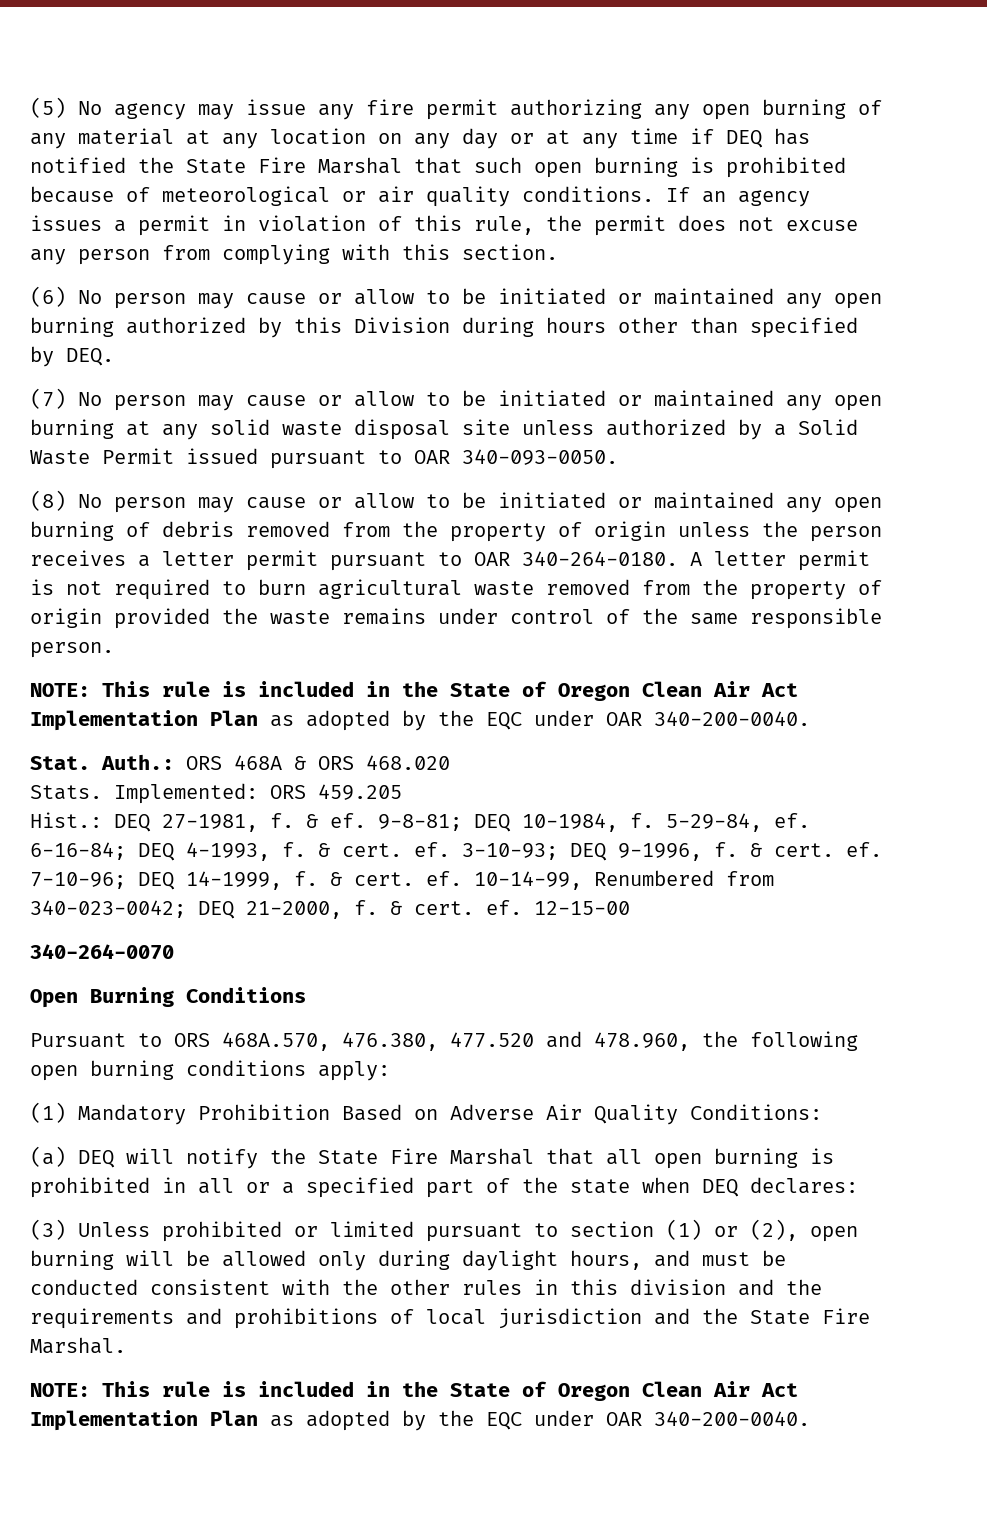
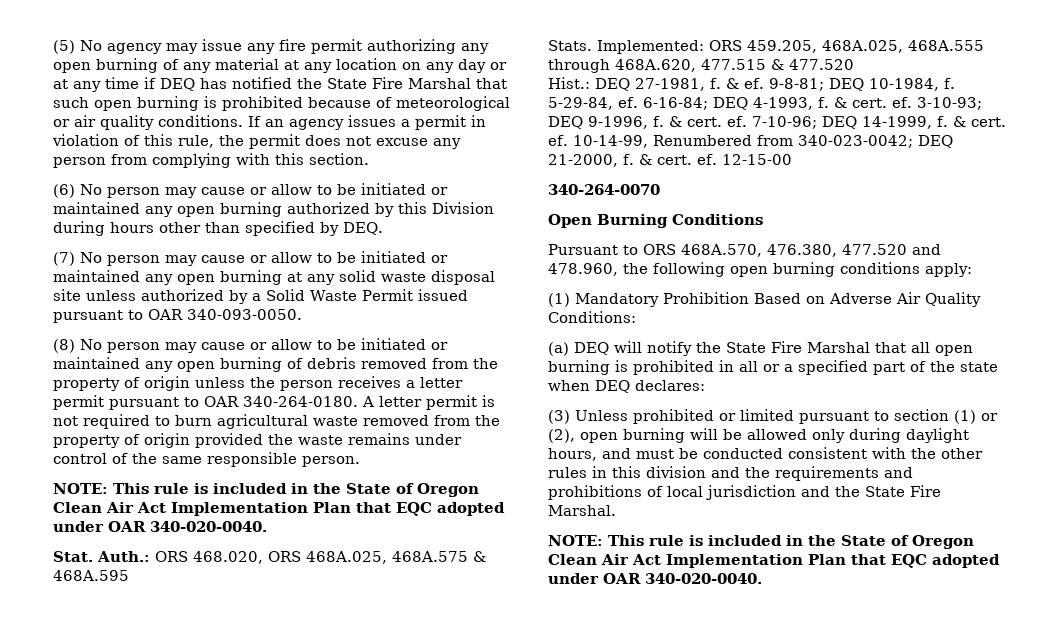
[270,710,810,731] as adopted by the EQC under OAR 340-200-0040. -> [356,502,505,516] [53,521,267,532] that EQC adopted under OAR 340-020-0040.
[234,755,450,770] [30,783,402,804] 468A & ORS 468.020 // Stats. Implemented: ORS 459.205 -> [193,551,486,564] [53,570,129,581] [548,40,984,54] [548,59,854,73] 468.020, ORS 468A.025, 468A.575 & 468A.595 // Stats. Implemented: ORS 459.205, 468A.025, 468A.555 through 468A.620, 477.515 & 477.520
[270,1410,810,1431] as adopted by the EQC under OAR 340-200-0040. -> [851,554,1000,568] [548,573,762,584] that EQC adopted under OAR 340-020-0040.

